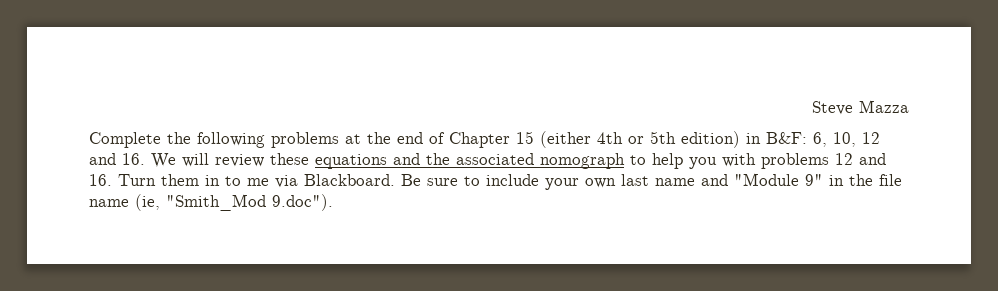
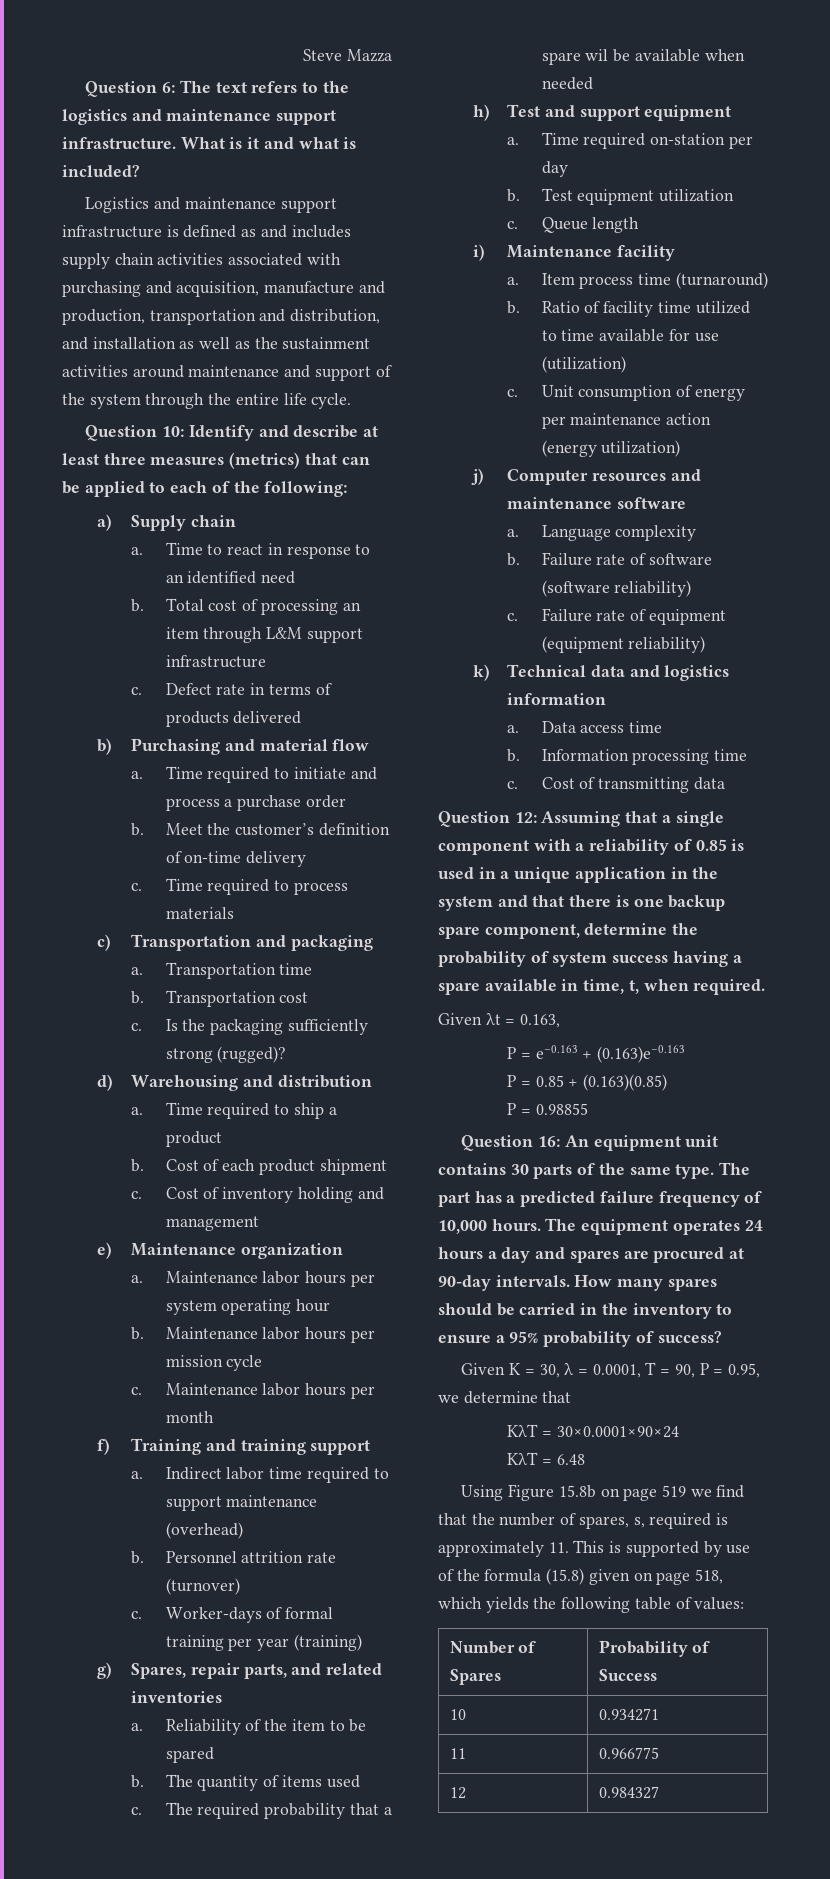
[89,131,880,148] [89,153,886,169] [89,173,902,190] [89,194,333,211] Complete the following problems at the end of Chapter 15 (either 4th or 5th edition) in B&F: 6, 10, 12 and 16. We will review these equations and the associated nomograph to help you with problems 12 and 16. Turn them in to me via Blackboard. Be sure to include your own last name and "Module 9" in the file name (ie, "Smith_Mod 9.doc"). -> [85,80,349,97] [62,109,337,125] [62,137,357,149] [62,165,140,177] [85,197,337,213] [62,225,351,238] [62,253,341,269] [62,281,385,297] [62,309,381,325] [62,337,371,350] [62,365,392,381] [62,393,352,409] [85,425,378,441] [62,452,370,469] [62,481,348,497] [96,514,236,531] [131,542,371,559] [165,571,296,584] [131,598,361,615] [165,627,363,643] [165,655,266,668] [131,683,332,695] [165,711,302,727] [96,738,370,755] [131,766,377,783] [165,795,346,811] [131,823,390,836] [165,851,307,867] [131,878,348,895] [165,907,234,919] [96,934,373,951] [131,962,313,979] [131,990,309,1007] [131,1019,368,1035] [165,1046,287,1063] [96,1074,372,1091] [131,1102,337,1119] [165,1131,222,1147] [131,1159,387,1175] [131,1187,384,1203] [165,1216,259,1231] [96,1242,343,1259] [131,1271,375,1287] [165,1299,331,1315] [131,1327,375,1343] [165,1355,263,1371] [131,1383,375,1399] [165,1411,214,1423] [96,1438,371,1455] [131,1467,389,1483] [165,1495,318,1511] [165,1522,243,1539] [131,1551,337,1564] [165,1578,240,1595] [131,1607,334,1623] [165,1634,362,1651] [96,1662,383,1679] [131,1691,223,1703] [131,1719,367,1735] [165,1747,214,1763] [131,1774,360,1791] [131,1802,392,1819] [541,49,745,65] [541,77,593,90] [472,104,732,121] [507,132,753,149] [541,161,568,177] [507,188,735,205] [507,217,640,233] [472,244,675,261] [507,272,768,289] [507,301,750,317] [541,329,719,342] [541,356,626,373] [507,385,745,401] [541,413,712,429] [541,440,681,457] [470,468,701,485] [507,497,686,509] [507,525,697,541] [507,552,712,566] [541,580,692,597] [507,608,726,625] [541,636,706,653] [472,664,730,681] [507,693,607,705] [507,721,663,733] [507,749,748,765] [507,777,725,793] [438,811,724,827] [438,839,745,855] [438,867,719,883] [438,895,726,911] [438,923,699,939] [438,951,742,967] [438,979,766,995] [438,1013,561,1028] [507,1045,686,1063] [507,1074,668,1091] [507,1103,588,1115] [461,1135,719,1151] [438,1162,751,1179] [438,1191,763,1207] [438,1218,763,1235] [438,1247,745,1263] [438,1275,717,1291] [438,1303,733,1319] [438,1331,722,1347] [461,1362,761,1378] [438,1391,572,1404] [507,1424,679,1438] [507,1452,585,1466] [461,1484,745,1501] [438,1513,729,1529] [438,1540,751,1557] [438,1568,724,1585] [438,1597,745,1613] [449,1641,537,1654] [449,1669,501,1685] [598,1640,711,1657] [598,1669,657,1681] [449,1709,466,1720] [598,1708,659,1721] [449,1748,466,1759] [598,1747,659,1759] [449,1787,466,1799] [598,1786,659,1799] Question 6: The text refers to the logistics and maintenance support infrastructure. What is it and what is included? // Logistics and maintenance support infrastructure is defined as and includes supply chain activities associated with purchasing and acquisition, manufacture and production, transportation and distribution, and installation as well as the sustainment activities around maintenance and support of the system through the entire life cycle. // Question 10: Identify and describe at least three measures (metrics) that can be applied to each of the following: // a) Supply chain // a. Time to react in response to an identified need // b. Total cost of processing an item through L&M support infrastructure // c. Defect rate in terms of products delivered // b) Purchasing and material flow // a. Time required to initiate and process a purchase order // b. Meet the customer’s definition of on-time delivery // c. Time required to process materials // c) Transportation and packaging // a. Transportation time // b. Transportation cost // c. Is the packaging sufficiently strong (rugged)? // d) Warehousing and distribution // a. Time required to ship a product // b. Cost of each product shipment // c. Cost of inventory holding and management // e) Maintenance organization // a. Maintenance labor hours per system operating hour // b. Maintenance labor hours per mission cycle // c. Maintenance labor hours per month // f) Training and training support // a. Indirect labor time required to support maintenance (overhead) // b. Personnel attrition rate (turnover) // c. Worker-days of formal training per year (training) // g) Spares, repair parts, and related inventories // a. Reliability of the item to be spared // b. The quantity of items used // c. The required probability that a spare wil be available when needed // h) Test and support equipment // a. Time required on-station per day // b. Test equipment utilization // c. Queue length // i) Maintenance facility // a. Item process time (turnaround) // b. Ratio of facility time utilized to time available for use (utilization) // c. Unit consumption of energy per maintenance action (energy utilization) // j) Computer resources and maintenance software // a. Language complexity // b. Failure rate of software (software reliability) // c. Failure rate of equipment (equipment reliability) // k) Technical data and logistics information // a. Data access time // b. Information processing time // c. Cost of transmitting data // Question 12: Assuming that a single component with a reliability of 0.85 is used in a unique application in the system and that there is one backup spare component, determine the probability of system success having a spare available in time, t, when required. // Given λt = 0.163, // P = e−0.163 + (0.163)e−0.163 // P = 0.85 + (0.163)(0.85) // P = 0.98855 // Question 16: An equipment unit contains 30 parts of the same type. The part has a predicted failure frequency of 10,000 hours. The equipment operates 24 hours a day and spares are procured at 90-day intervals. How many spares should be carried in the inventory to ensure a 95% probability of success? // Given K = 30, λ = 0.0001, T = 90, P = 0.95, we determine that // KλT = 30×0.0001×90×24 // KλT = 6.48 // Using Figure 15.8b on page 519 we find that the number of spares, s, required is approximately 11. This is supported by use of the formula (15.8) given on page 518, which yields the following table of values: // Number of Spares | Probability of Success // 10 | 0.934271 // 11 | 0.966775 // 12 | 0.984327

